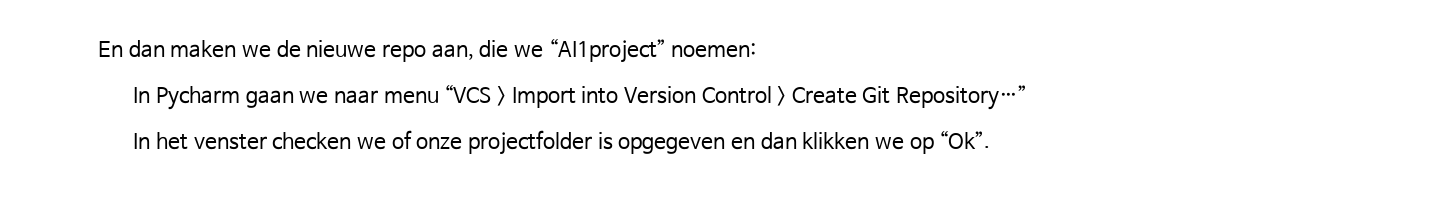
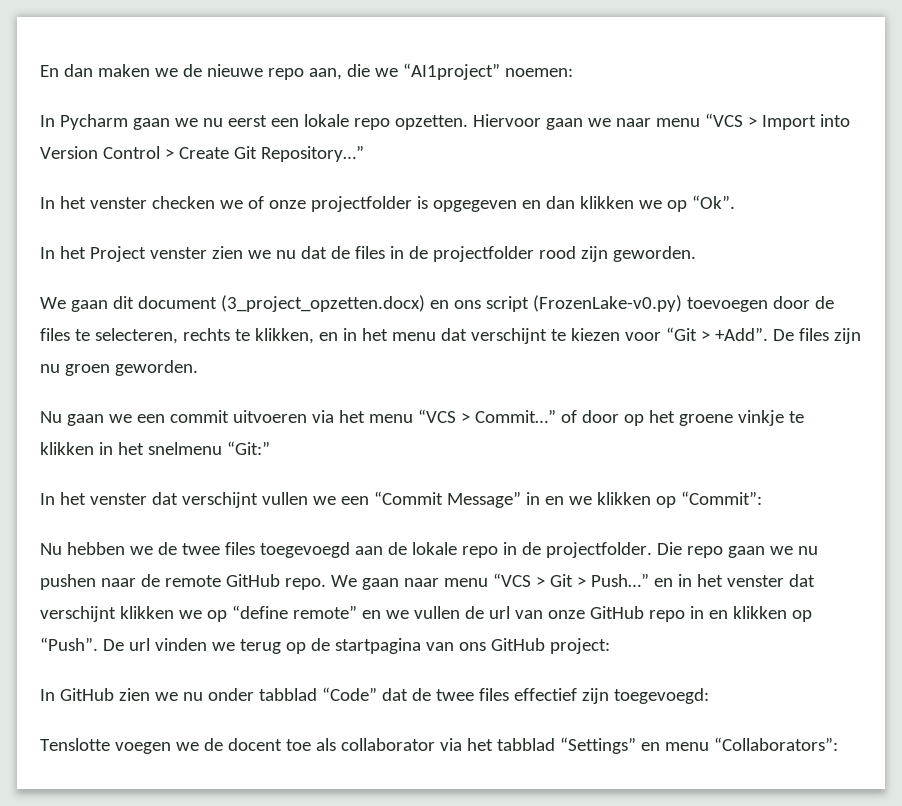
(329, 97) none -> [202,114,611,130] nu eerst een lokale repo opzetten. Hiervoor gaan we
(991, 139) none -> [40,246,696,262] [40,295,834,312] [40,327,861,344] [40,360,198,376] [40,409,804,426] [40,441,270,455] [40,491,762,508] [40,542,818,558] [40,573,815,590] [40,605,812,622] [40,637,610,654] [40,687,709,704] [40,737,838,754] // In het Project venster zien we nu dat de files in de projectfolder rood zijn geworden. // We gaan dit document (3_project_opzetten.docx) en ons script (FrozenLake-v0.py) toevoegen door de files te selecteren, rechts te klikken, en in het menu dat verschijnt te kiezen voor “Git > +Add”. De files zijn nu groen geworden. // Nu gaan we een commit uitvoeren via het menu “VCS > Commit…” of door op het groene vinkje te klikken in het snelmenu “Git:” // In het venster dat verschijnt vullen we een “Commit Message” in en we klikken op “Commit”: // Nu hebben we de twee files toegevoegd aan de lokale repo in de projectfolder. Die repo gaan we nu pushen naar de remote GitHub repo. We gaan naar menu “VCS > Git > Push…” en in het venster dat verschijnt klikken we op “define remote” en we vullen de url van onze GitHub repo in en klikken op “Push”. De url vinden we terug op de startpagina van ons GitHub project: // In GitHub zien we nu onder tabblad “Code” dat de twee files effectief zijn toegevoegd: // Tenslotte voegen we de docent toe als collaborator via het tabblad “Settings” en menu “Collaborators”:

